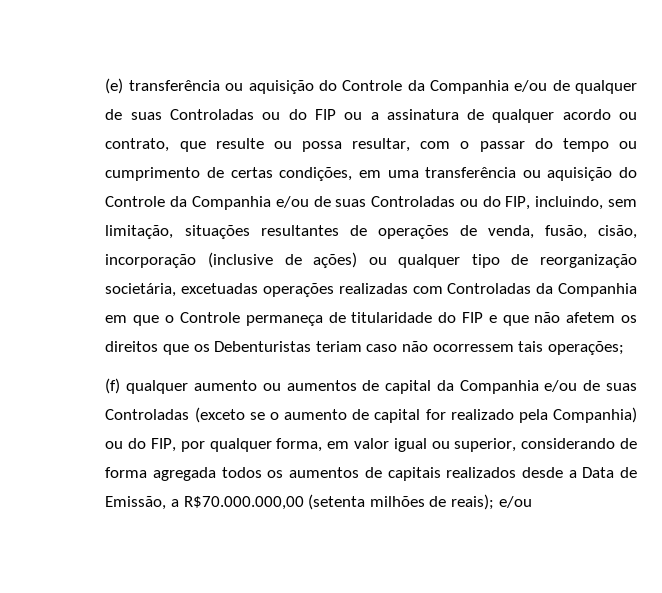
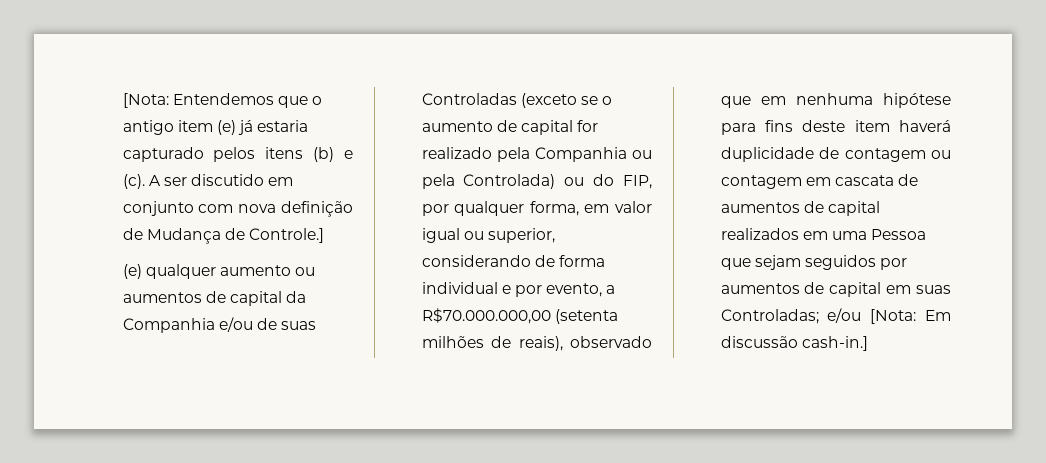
[105,78,637,94] [105,109,637,123] [105,138,638,152] [105,167,637,181] [105,196,637,210] [105,225,637,239] [105,252,637,268] [105,283,637,297] [105,312,638,326] [105,341,624,355] [105,378,121,394] (e) transferência ou aquisição do Controle da Companhia e/ou de qualquer de suas Controladas ou do FIP ou a assinatura de qualquer acordo ou contrato, que resulte ou possa resultar, com o passar do tempo ou cumprimento de certas condições, em uma transferência ou aquisição do Controle da Companhia e/ou de suas Controladas ou do FIP, incluindo, sem limitação, situações resultantes de operações de venda, fusão, cisão, incorporação (inclusive de ações) ou qualquer tipo de reorganização societária, excetuadas operações realizadas com Controladas da Companhia em que o Controle permaneça de titularidade do FIP e que não afetem os direitos que os Debenturistas teriam caso não ocorressem tais operações; // (f) -> [122,93,323,108] [122,120,309,135] [122,147,353,162] [122,174,294,189] [122,201,353,217] [122,228,325,244] [122,264,142,279] [Nota: Entendemos que o antigo item (e) já estaria capturado pelos itens (b) e (c). A ser discutido em conjunto com nova definição de Mudança de Controle.] // (e)
[553,407,637,423] Companhia) -> [534,147,652,162] [421,174,556,189] Companhia ou pela Controlada)
[153,467,638,481] [105,496,167,510] agregada todos os aumentos de capitais realizados desde a Data de Emissão, -> [421,282,603,297] individual e por evento,
[450,494,532,510] reais); e/ou -> [518,336,652,351] [720,93,951,108] [720,120,951,135] [720,147,951,162] [720,174,919,189] [720,201,880,216] [720,228,927,240] [720,255,908,270] [720,282,951,297] [720,308,951,324] [720,336,868,351] reais), observado que em nenhuma hipótese para fins deste item haverá duplicidade de contagem ou contagem em cascata de aumentos de capital realizados em uma Pessoa que sejam seguidos por aumentos de capital em suas Controladas; e/ou [Nota: Em discussão cash-in.]

